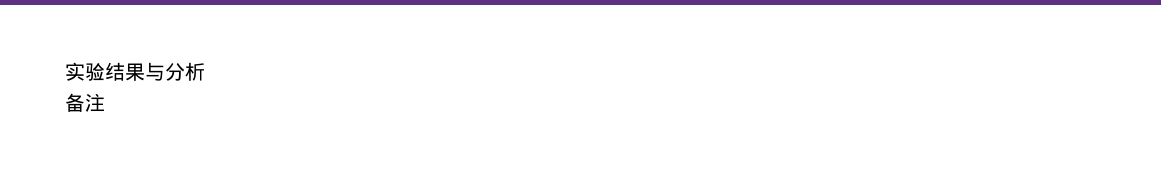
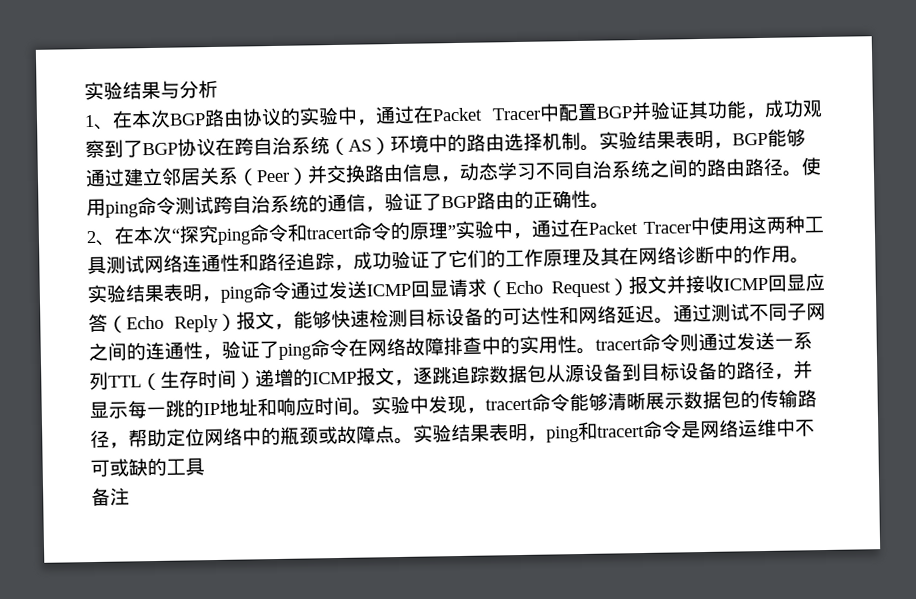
(205, 71) none -> [84,99,823,130] [85,128,806,159] [85,157,822,188] [86,189,610,218] [86,215,824,246] [87,244,810,275] [87,272,825,304] [88,302,826,333] [88,331,813,362] [89,360,813,391] [89,389,817,419] [90,418,815,449] [90,457,205,478] // 1、在本次BGP路由协议的实验中，通过在Packet Tracer中配置BGP并验证其功能，成功观察到了BGP协议在跨自治系统（AS）环境中的路由选择机制。实验结果表明，BGP能够通过建立邻居关系（Peer）并交换路由信息，动态学习不同自治系统之间的路由路径。使用ping命令测试跨自治系统的通信，验证了BGP路由的正确性。 // 2、在本次“探究ping命令和tracert命令的原理”实验中，通过在Packet Tracer中使用这两种工具测试网络连通性和路径追踪，成功验证了它们的工作原理及其在网络诊断中的作用。实验结果表明，ping命令通过发送ICMP回显请求（Echo Request）报文并接收ICMP回显应答（Echo Reply）报文，能够快速检测目标设备的可达性和网络延迟。通过测试不同子网之间的连通性，验证了ping命令在网络故障排查中的实用性。tracert命令则通过发送一系列TTL（生存时间）递增的ICMP报文，逐跳追踪数据包从源设备到目标设备的路径，并显示每一跳的IP地址和响应时间。实验中发现，tracert命令能够清晰展示数据包的传输路径，帮助定位网络中的瓶颈或故障点。实验结果表明，ping和tracert命令是网络运维中不可或缺的工具

